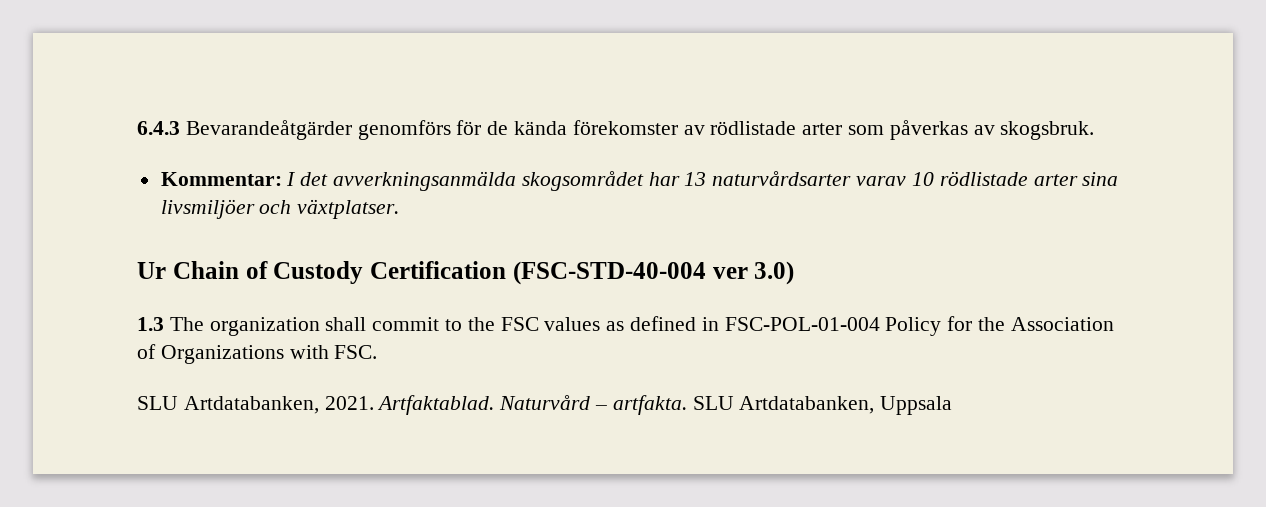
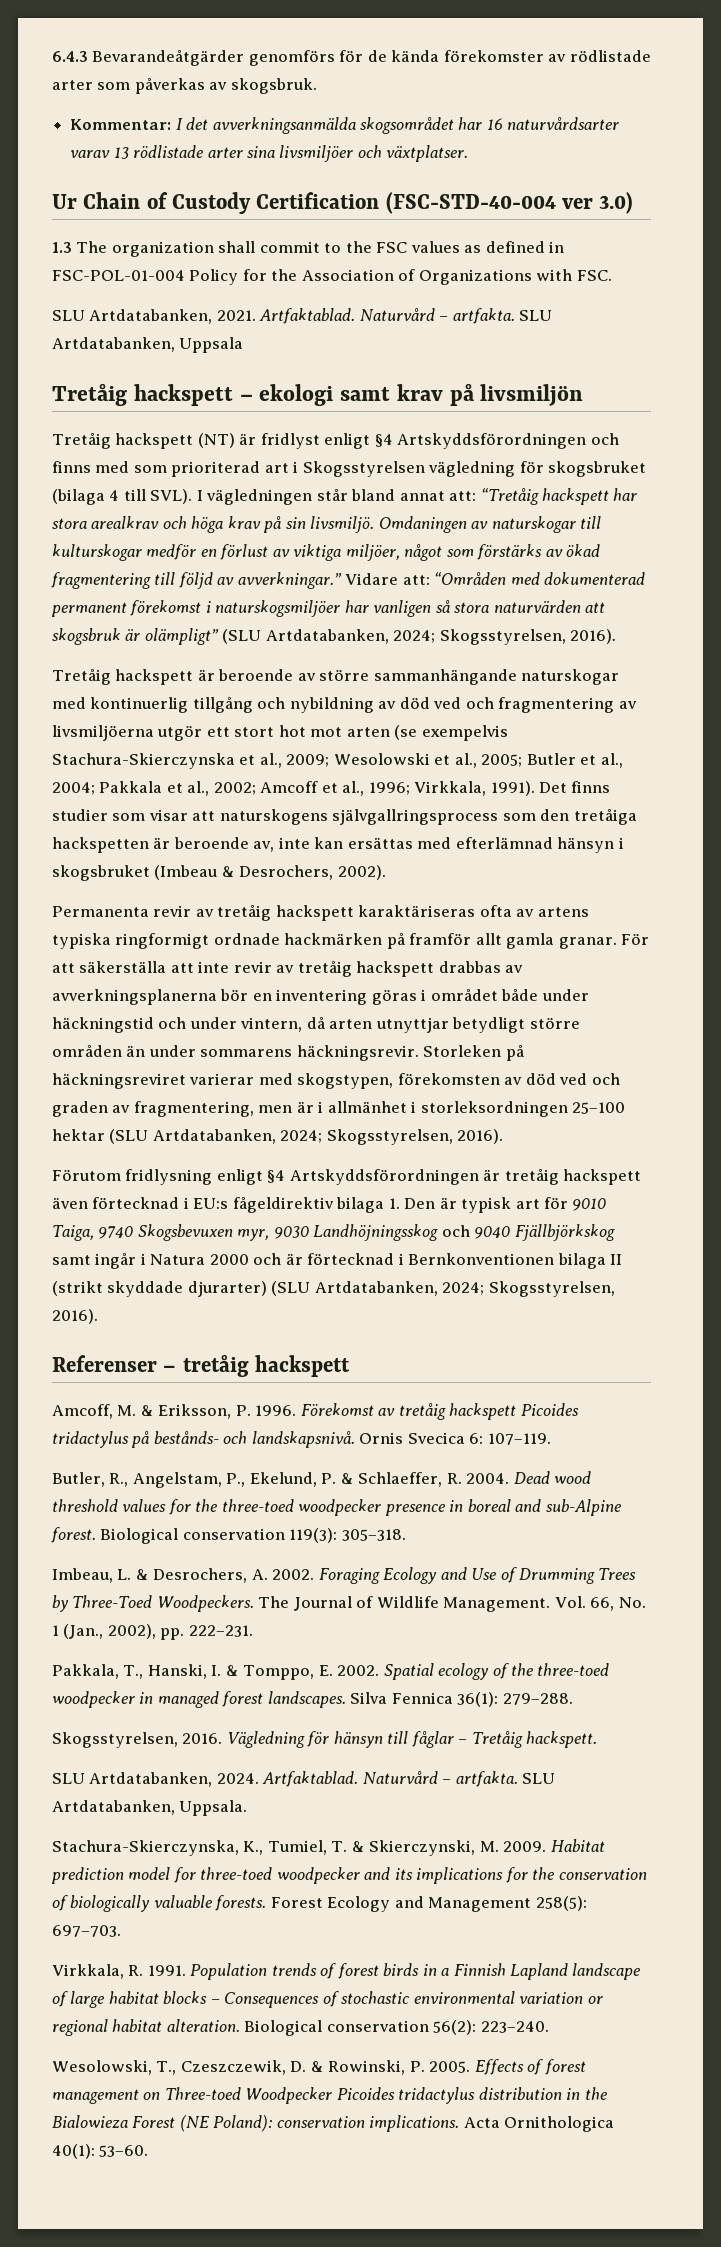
[684,172,707,186] 13 -> [486,118,503,130] 16
[911,172,934,186] 10 -> [113,147,129,159] 13
(953, 405) none -> [52,383,584,406] [52,433,619,449] [52,461,647,477] [52,488,638,505] [52,516,602,533] [52,544,601,561] [51,572,646,589] [51,600,606,617] [52,628,617,645] [52,669,620,685] [52,697,637,713] [52,725,508,741] [52,753,623,769] [52,781,611,796] [52,809,637,825] [52,837,624,853] [52,865,386,881] [52,905,589,921] [52,933,650,949] [52,961,524,977] [52,989,589,1005] [52,1017,580,1033] [52,1045,524,1061] [52,1073,620,1089] [52,1101,626,1117] [52,1129,504,1145] [52,1169,642,1185] [52,1197,607,1213] [52,1224,615,1241] [52,1253,623,1269] [52,1281,615,1297] [52,1309,98,1324] [52,1354,351,1377] [52,1403,579,1420] [52,1431,551,1448] [52,1471,591,1488] [52,1499,622,1516] [51,1527,406,1544] [52,1567,637,1584] [52,1595,646,1612] [52,1624,253,1640] [52,1663,610,1680] [52,1691,573,1708] [52,1731,598,1748] [52,1771,556,1787] [52,1800,248,1816] [52,1839,605,1856] [51,1867,647,1884] [52,1895,587,1912] [52,1925,121,1937] [52,1963,642,1980] [52,1991,603,2008] [52,2019,549,2036] [52,2059,586,2075] [52,2087,608,2104] [52,2115,615,2132] [52,2144,149,2159] // Tretåig hackspett – ekologi samt krav på livsmiljön // Tretåig hackspett (NT) är fridlyst enligt §4 Artskyddsförordningen och finns med som prioriterad art i Skogsstyrelsen vägledning för skogsbruket (bilaga 4 till SVL). I vägledningen står bland annat att: “Tretåig hackspett har stora arealkrav och höga krav på sin livsmiljö. Omdaningen av naturskogar till kulturskogar medför en förlust av viktiga miljöer, något som förstärks av ökad fragmentering till följd av avverkningar.” Vidare att: “Områden med dokumenterad permanent förekomst i naturskogsmiljöer har vanligen så stora naturvärden att skogsbruk är olämpligt” (SLU Artdatabanken, 2024; Skogsstyrelsen, 2016). // Tretåig hackspett är beroende av större sammanhängande naturskogar med kontinuerlig tillgång och nybildning av död ved och fragmentering av livsmiljöerna utgör ett stort hot mot arten (se exempelvis Stachura-Skierczynska et al., 2009; Wesolowski et al., 2005; Butler et al., 2004; Pakkala et al., 2002; Amcoff et al., 1996; Virkkala, 1991). Det finns studier som visar att naturskogens självgallringsprocess som den tretåiga hackspetten är beroende av, inte kan ersättas med efterlämnad hänsyn i skogsbruket (Imbeau & Desrochers, 2002). // Permanenta revir av tretåig hackspett karaktäriseras ofta av artens typiska ringformigt ordnade hackmärken på framför allt gamla granar. För att säkerställa att inte revir av tretåig hackspett drabbas av avverkningsplanerna bör en inventering göras i området både under häckningstid och under vintern, då arten utnyttjar betydligt större områden än under sommarens häckningsrevir. Storleken på häckningsreviret varierar med skogstypen, förekomsten av död ved och graden av fragmentering, men är i allmänhet i storleksordningen 25–100 hektar (SLU Artdatabanken, 2024; Skogsstyrelsen, 2016). // Förutom fridlysning enligt §4 Artskyddsförordningen är tretåig hackspett även förtecknad i EU:s fågeldirektiv bilaga 1. Den är typisk art för 9010 Taiga, 9740 Skogsbevuxen myr, 9030 Landhöjningsskog och 9040 Fjällbjörkskog samt ingår i Natura 2000 och är förtecknad i Bernkonventionen bilaga II (strikt skyddade djurarter) (SLU Artdatabanken, 2024; Skogsstyrelsen, 2016). // Referenser – tretåig hackspett // Amcoff, M. & Eriksson, P. 1996. Förekomst av tretåig hackspett Picoides tridactylus på bestånds- och landskapsnivå. Ornis Svecica 6: 107–119. // Butler, R., Angelstam, P., Ekelund, P. & Schlaeffer, R. 2004. Dead wood threshold values for the three-toed woodpecker presence in boreal and sub-Alpine forest. Biological conservation 119(3): 305–318. // Imbeau, L. & Desrochers, A. 2002. Foraging Ecology and Use of Drumming Trees by Three-Toed Woodpeckers. The Journal of Wildlife Management. Vol. 66, No. 1 (Jan., 2002), pp. 222–231. // Pakkala, T., Hanski, I. & Tomppo, E. 2002. Spatial ecology of the three-toed woodpecker in managed forest landscapes. Silva Fennica 36(1): 279–288. // Skogsstyrelsen, 2016. Vägledning för hänsyn till fåglar – Tretåig hackspett. // SLU Artdatabanken, 2024. Artfaktablad. Naturvård – artfakta. SLU Artdatabanken, Uppsala. // Stachura-Skierczynska, K., Tumiel, T. & Skierczynski, M. 2009. Habitat prediction model for three-toed woodpecker and its implications for the conservation of biologically valuable forests. Forest Ecology and Management 258(5): 697–703. // Virkkala, R. 1991. Population trends of forest birds in a Finnish Lapland landscape of large habitat blocks – Consequences of stochastic environmental variation or regional habitat alteration. Biological conservation 56(2): 223–240. // Wesolowski, T., Czeszczewik, D. & Rowinski, P. 2005. Effects of forest management on Three-toed Woodpecker Picoides tridactylus distribution in the Bialowieza Forest (NE Poland): conservation implications. Acta Ornithologica 40(1): 53–60.

